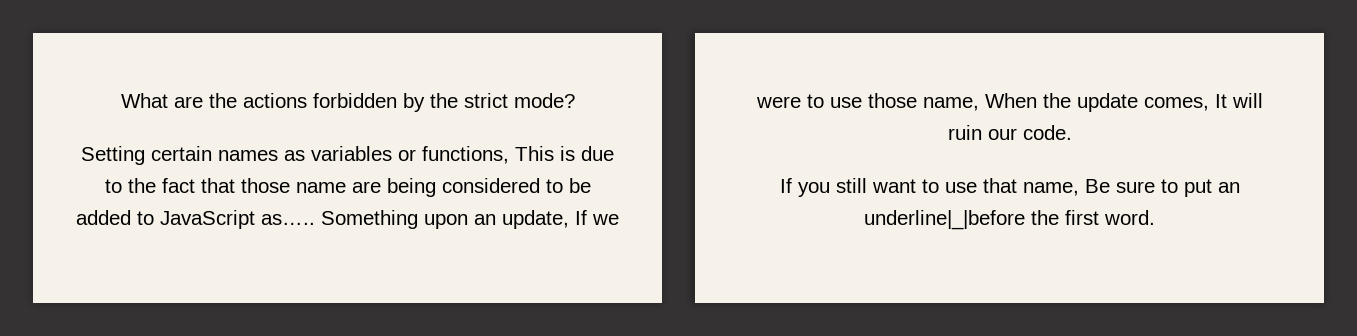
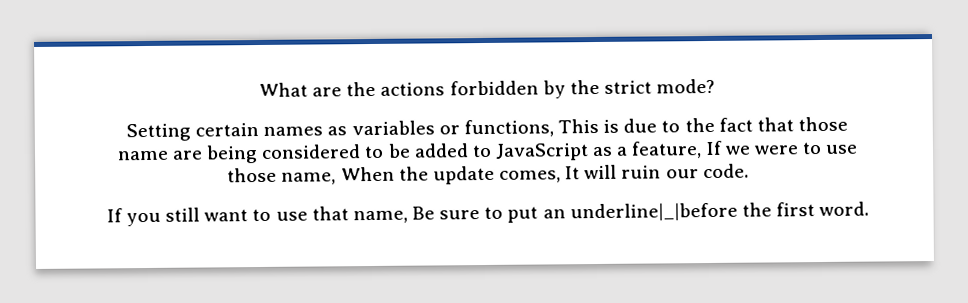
[261,210,569,229] as….. Something upon an update, -> [592,141,703,159] as a feature,

